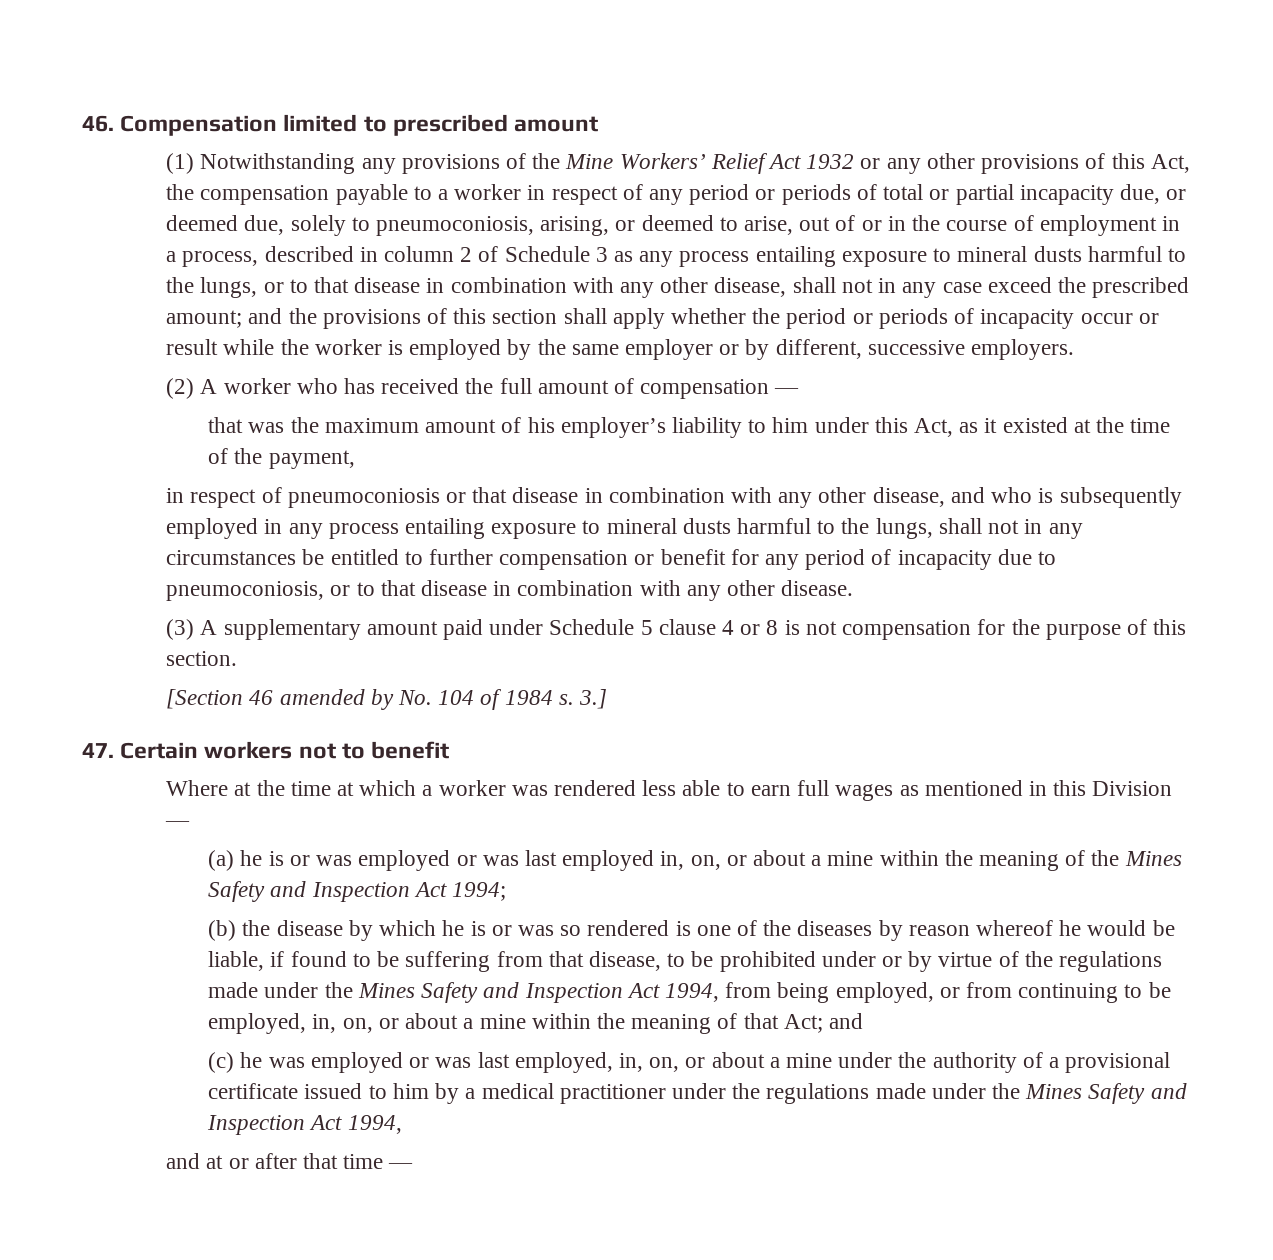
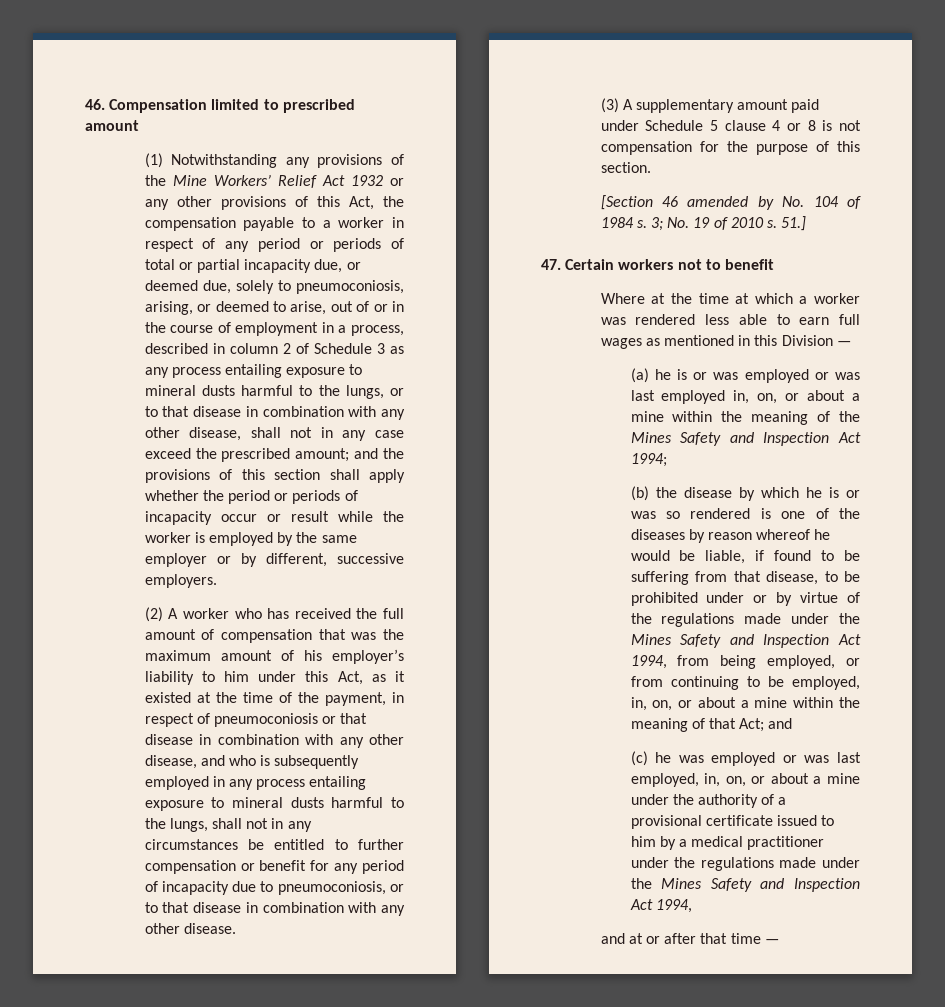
[774,388,800,394] — // -> (313, 636) none
(355, 459) // -> (386, 699) none
[579,689,608,709] 3.] -> [651,216,807,231] 3; No. 19 of 2010 s. 51.]

